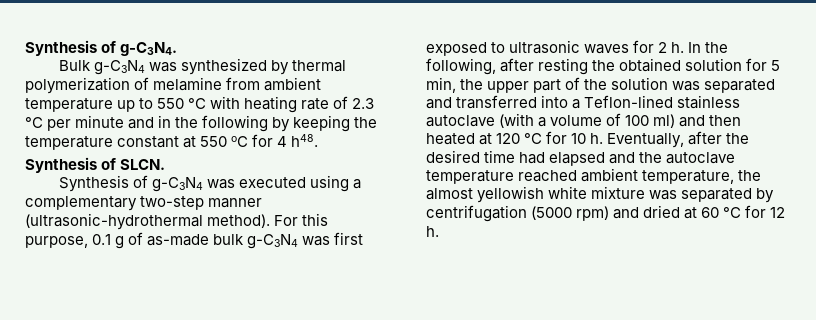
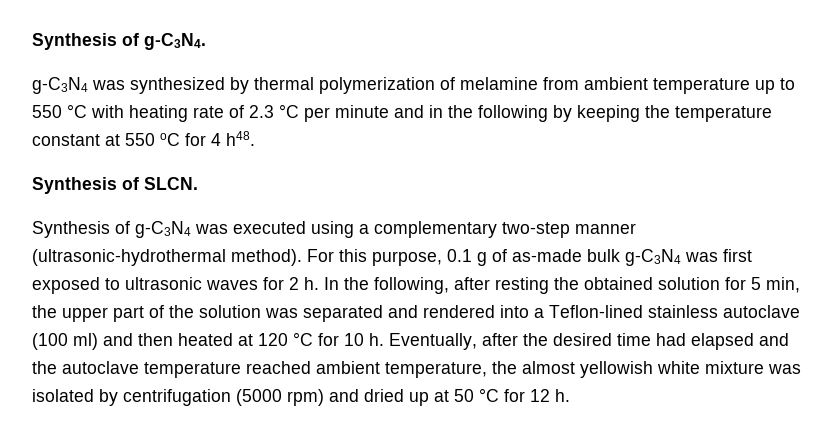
[58,60,91,71] Bulk -> (206, 41) none
[456,95,538,109] transferred -> [423,305,495,318] rendered
[499,113,650,128] (with a volume of 100 -> [32,333,68,350] (100
[681,188,753,202] separated -> [32,389,94,402] isolated
[684,207,720,219] at 60 -> [409,389,474,406] up at 50

